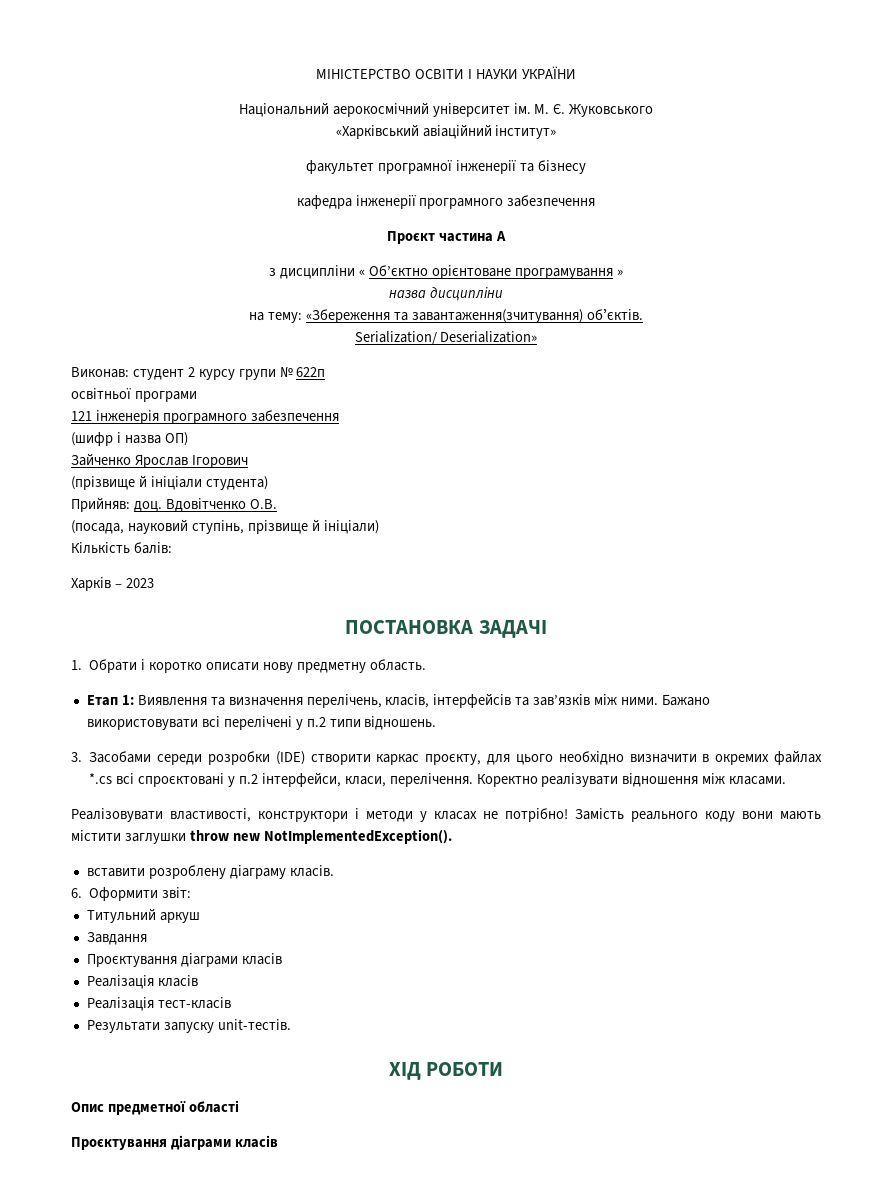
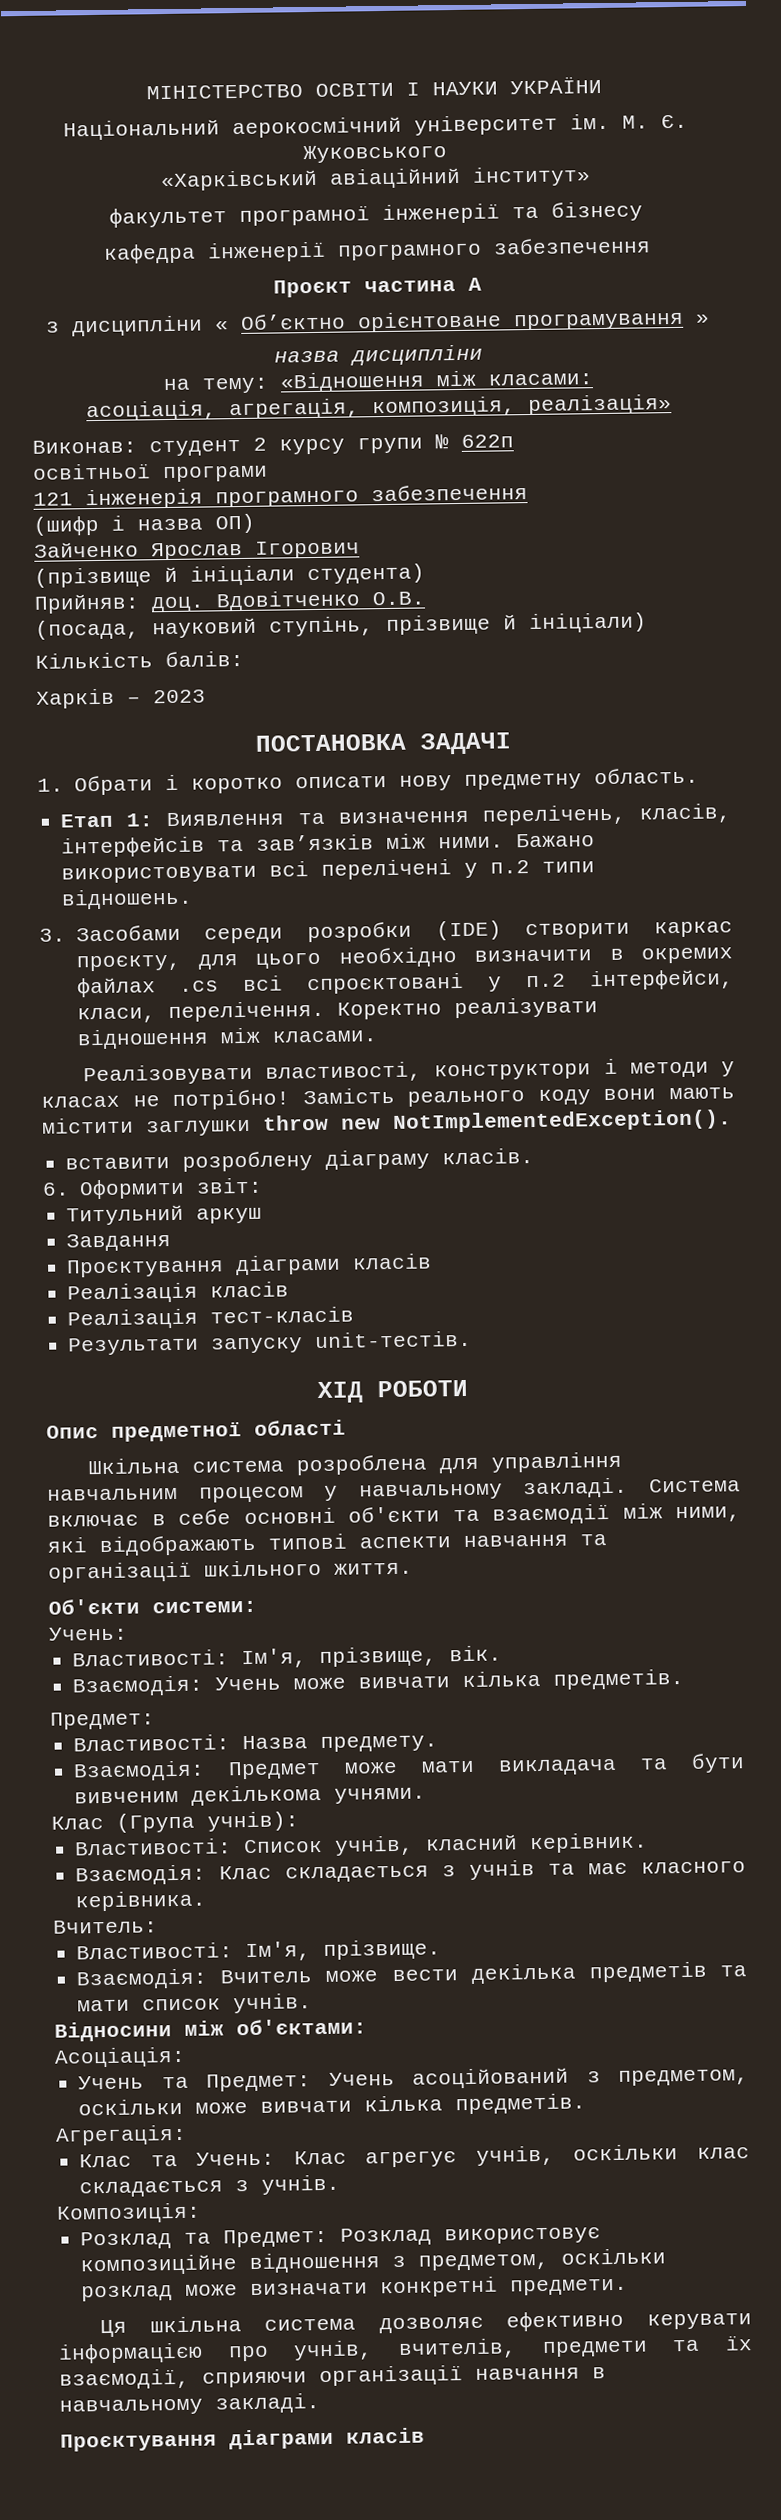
[306,309,643,323] [354,331,538,345] «Збереження та завантаження(зчитування) обʼєктів. // Serialization/ Deserialization» -> [280,370,593,393] [86,394,672,422] «Відношення між класами: // асоціація, агрегація, композиція, реалізація»
[89,773,113,784] *.cs -> [179,980,220,992] .cs
(239, 1106) none -> [88,1451,623,1476] [47,1477,742,1503] [47,1503,741,1527] [47,1533,607,1557] [48,1559,413,1583] [48,1598,257,1615] [49,1626,128,1641] [72,1645,503,1669] [72,1668,685,1697] [50,1711,155,1730] [73,1734,439,1753] [73,1753,745,1782] [74,1784,427,1806] [51,1811,299,1833] [74,1832,649,1856] [75,1860,746,1886] [75,1890,207,1912] [53,1919,158,1934] [76,1939,442,1962] [76,1961,747,1990] [77,1993,313,2014] [54,2018,367,2042] [54,2046,186,2068] [78,2067,749,2092] [78,2093,587,2116] [55,2124,187,2146] [79,2144,750,2168] [79,2174,341,2198] [56,2202,201,2224] [80,2227,602,2250] [80,2248,667,2276] [81,2276,629,2302] [100,2310,752,2338] [58,2335,753,2364] [59,2365,606,2390] [59,2393,320,2416] // Шкільна система розроблена для управління навчальним процесом у навчальному закладі. Система включає в себе основні об'єкти та взаємодії між ними, які відображають типові аспекти навчання та організації шкільного життя. // Об'єкти системи: // Учень: // Властивості: Ім'я, прізвище, вік. // Взаємодія: Учень може вивчати кілька предметів. // Предмет: // Властивості: Назва предмету. // Взаємодія: Предмет може мати викладача та бути вивченим декількома учнями. // Клас (Група учнів): // Властивості: Список учнів, класний керівник. // Взаємодія: Клас складається з учнів та має класного керівника. // Вчитель: // Властивості: Ім'я, прізвище. // Взаємодія: Вчитель може вести декілька предметів та мати список учнів. // Відносини між об'єктами: // Асоціація: // Учень та Предмет: Учень асоційований з предметом, оскільки може вивчати кілька предметів. // Агрегація: // Клас та Учень: Клас агрегує учнів, оскільки клас складається з учнів. // Композиція: // Розклад та Предмет: Розклад використовує композиційне відношення з предметом, оскільки розклад може визначати конкретні предмети. // Ця шкільна система дозволяє ефективно керувати інформацією про учнів, вчителів, предмети та їх взаємодії, сприяючи організації навчання в навчальному закладі.

